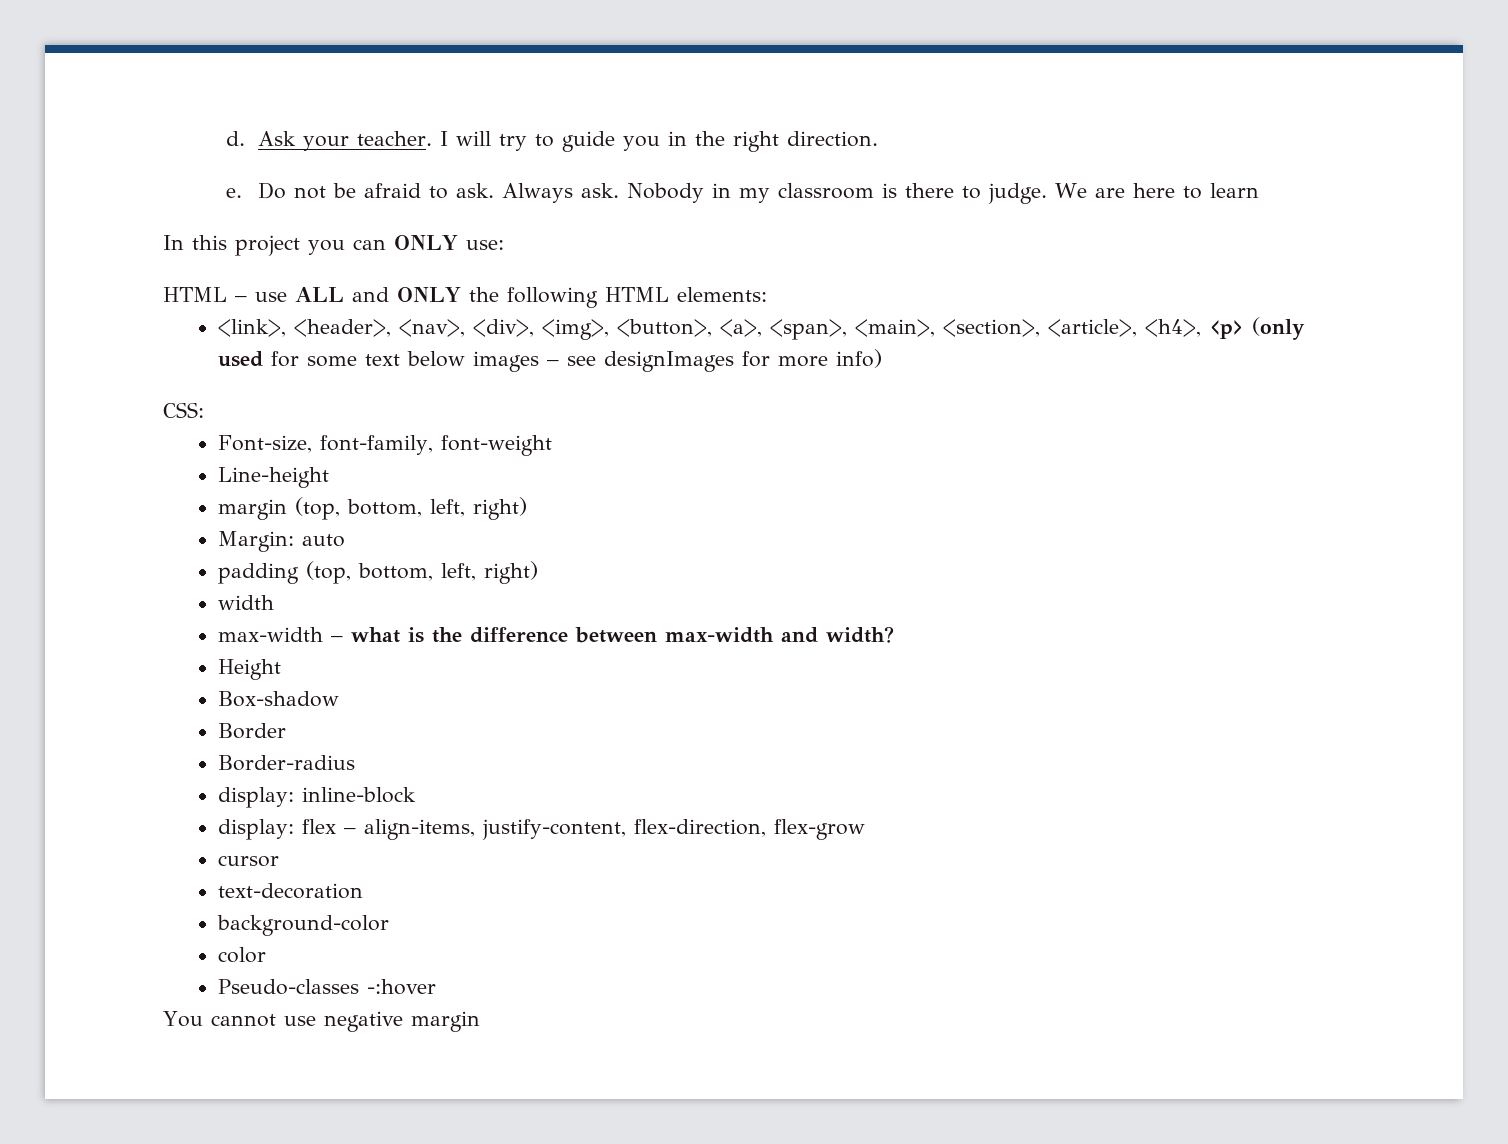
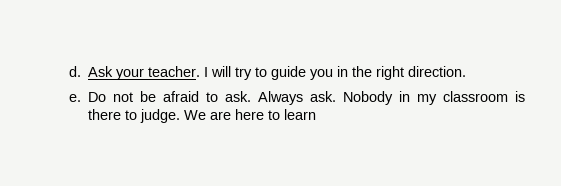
[163,235,504,256] [163,287,767,308] [218,317,1306,340] [218,349,883,372] [163,402,204,418] [218,435,553,456] [218,467,330,488] [218,497,528,520] [218,531,346,552] [218,561,539,584] [218,595,275,610] [218,626,895,643] [218,659,282,680] [218,691,340,707] [218,723,287,739] [218,755,356,771] [218,787,417,808] [218,819,866,840] [218,855,280,867] [218,883,364,899] [217,915,390,936] [218,947,267,963] [218,979,437,995] [163,1011,480,1032] // In this project you can ONLY use: // HTML – use ALL and ONLY the following HTML elements: // <link>, <header>, <nav>, <div>, <img>, <button>, <a>, <span>, <main>, <section>, <article>, <h4>, <p> (only used for some text below images – see designImages for more info) // CSS: // Font-size, font-family, font-weight // Line-height // margin (top, bottom, left, right) // Margin: auto // padding (top, bottom, left, right) // width // max-width – what is the difference between max-width and width? // Height // Box-shadow // Border // Border-radius // display: inline-block // display: flex – align-items, justify-content, flex-direction, flex-grow // cursor // text-decoration // background-color // color // Pseudo-classes -:hover // You cannot use negative margin -> (317, 114) none

